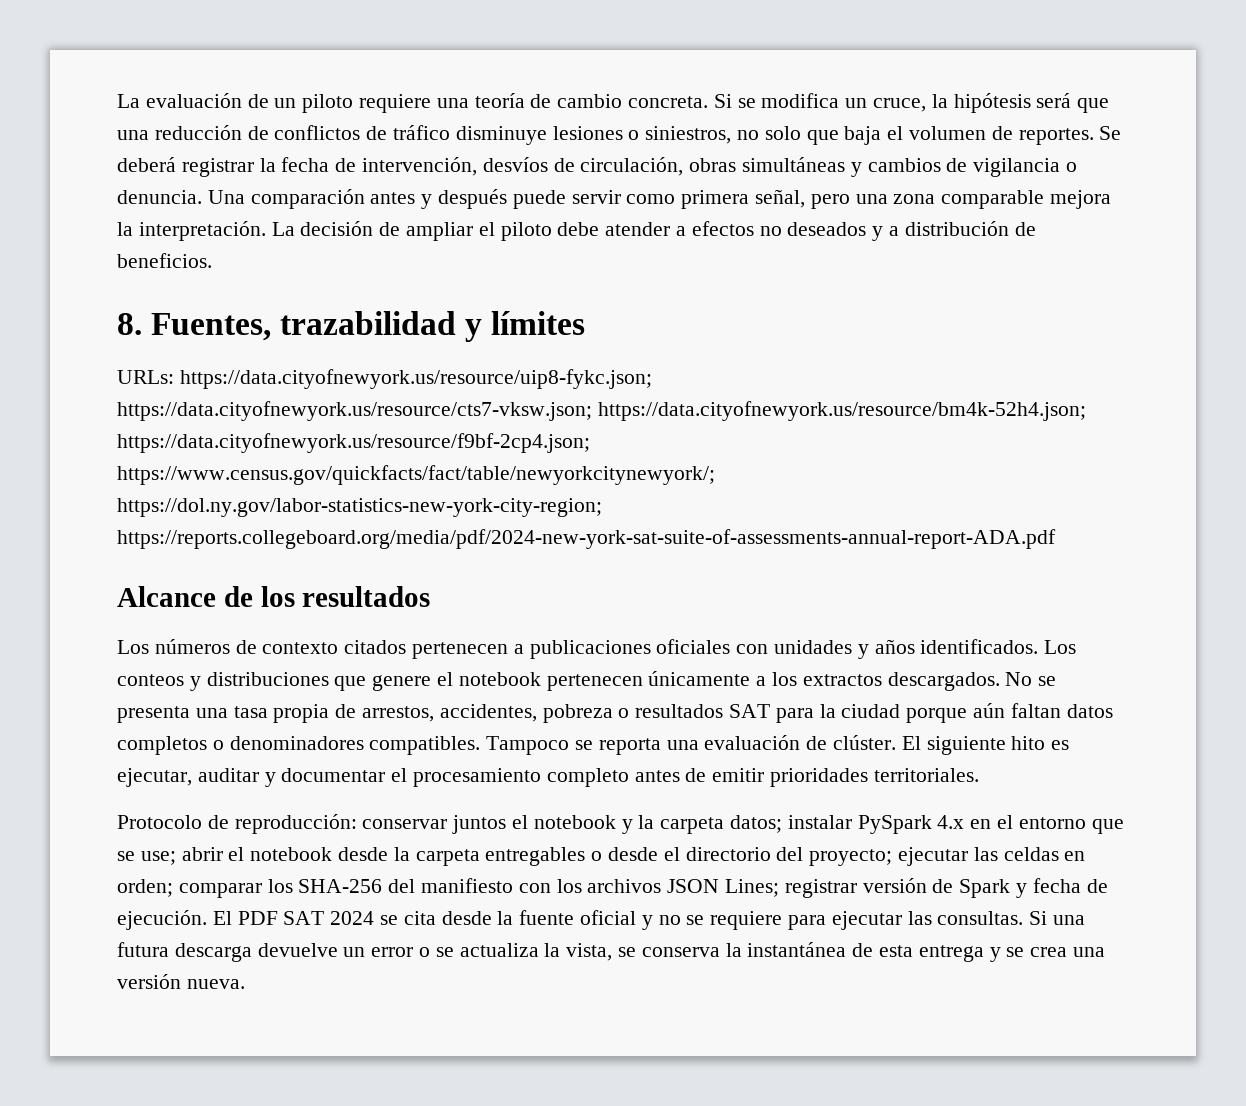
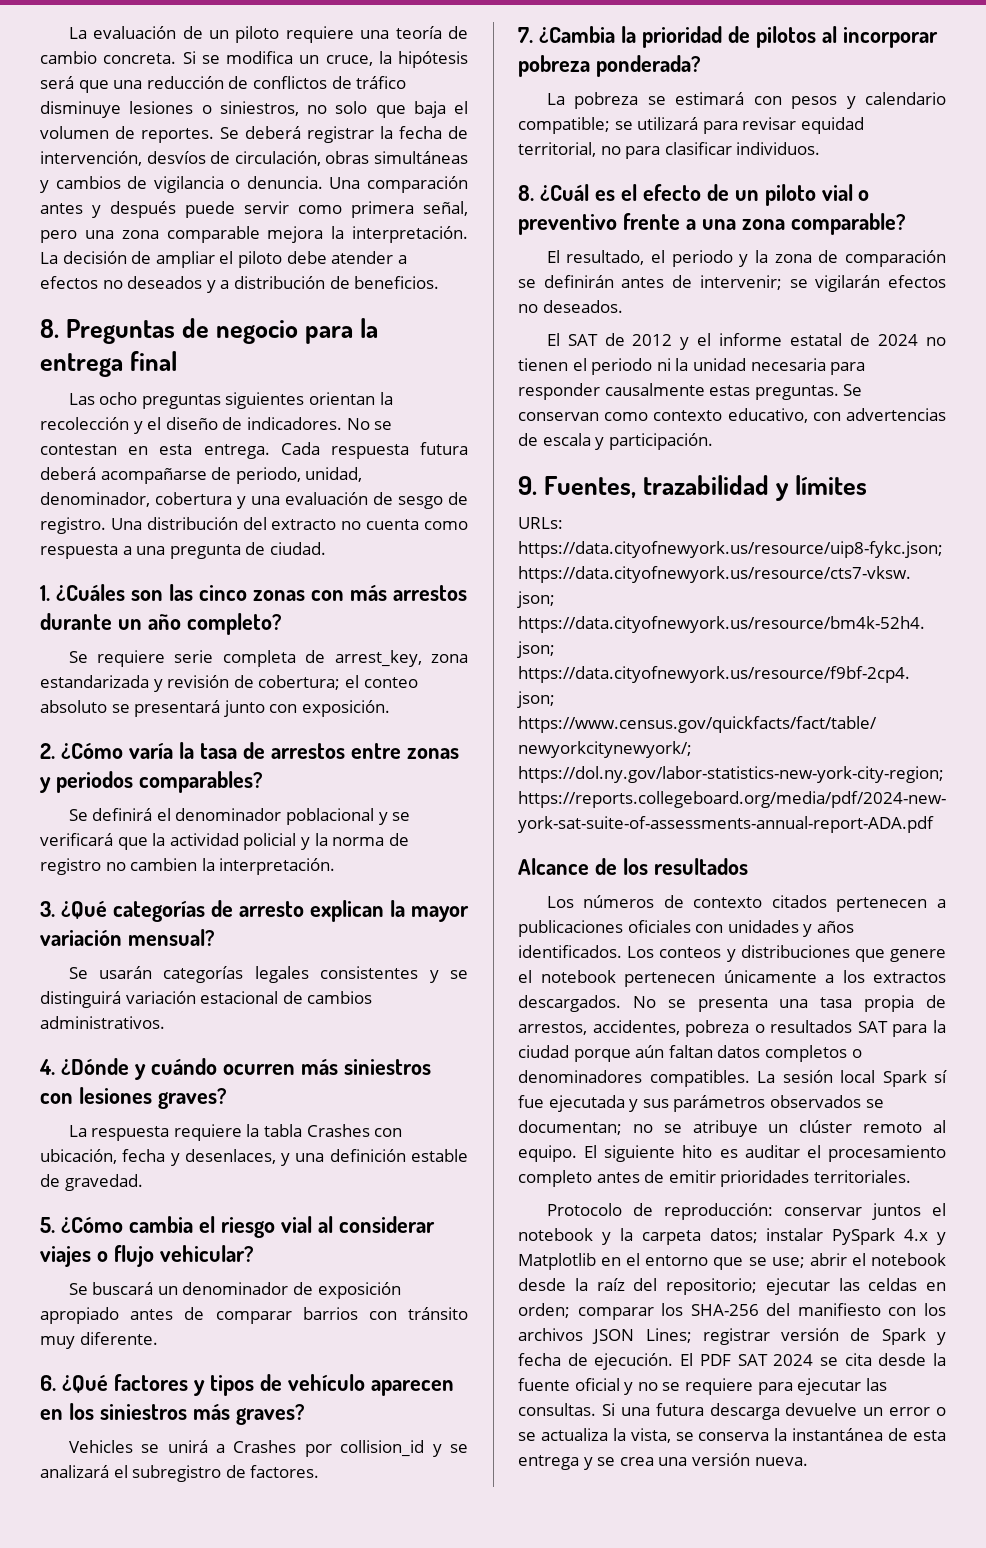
(142, 324) none -> [66,318,379,344] [40,351,178,377] [68,392,393,409] [40,417,393,434] [40,442,468,459] [40,467,363,484] [40,492,468,509] [40,517,468,534] [40,542,326,559] [40,584,467,601] [40,613,282,635] [68,650,468,667] [40,675,418,692] [40,700,390,717] [40,742,459,759] [40,771,263,793] [68,808,411,825] [40,833,409,850] [40,858,336,875] [40,900,469,922] [40,929,215,946] [68,966,468,983] [40,991,373,1008] [40,1016,165,1029] [39,1058,431,1080] [40,1087,227,1109] [68,1124,403,1141] [40,1149,468,1166] [40,1174,143,1191] [40,1216,435,1238] [40,1245,254,1267] [68,1282,401,1299] [40,1307,468,1324] [40,1332,158,1349] [40,1374,454,1396] [40,1403,305,1425] [68,1440,469,1457] [40,1465,320,1482] [518,26,938,48] [518,55,701,77] [546,92,946,109] [518,117,864,134] [518,142,821,159] [518,184,870,206] [518,213,906,235] [546,250,946,267] [518,275,946,292] [518,300,623,313] [546,333,946,350] [518,358,866,375] [518,383,863,400] [518,408,946,423] [518,433,713,450] [518,476,537,495] Preguntas de negocio para la entrega final // Las ocho preguntas siguientes orientan la recolección y el diseño de indicadores. No se contestan en esta entrega. Cada respuesta futura deberá acompañarse de periodo, unidad, denominador, cobertura y una evaluación de sesgo de registro. Una distribución del extracto no cuenta como respuesta a una pregunta de ciudad. // 1. ¿Cuáles son las cinco zonas con más arrestos durante un año completo? // Se requiere serie completa de arrest_key, zona estandarizada y revisión de cobertura; el conteo absoluto se presentará junto con exposición. // 2. ¿Cómo varía la tasa de arrestos entre zonas y periodos comparables? // Se definirá el denominador poblacional y se verificará que la actividad policial y la norma de registro no cambien la interpretación. // 3. ¿Qué categorías de arresto explican la mayor variación mensual? // Se usarán categorías legales consistentes y se distinguirá variación estacional de cambios administrativos. // 4. ¿Dónde y cuándo ocurren más siniestros con lesiones graves? // La respuesta requiere la tabla Crashes con ubicación, fecha y desenlaces, y una definición estable de gravedad. // 5. ¿Cómo cambia el riesgo vial al considerar viajes o flujo vehicular? // Se buscará un denominador de exposición apropiado antes de comparar barrios con tránsito muy diferente. // 6. ¿Qué factores y tipos de vehículo aparecen en los siniestros más graves? // Vehicles se unirá a Crashes por collision_id y se analizará el subregistro de factores. // 7. ¿Cambia la prioridad de pilotos al incorporar pobreza ponderada? // La pobreza se estimará con pesos y calendario compatible; se utilizará para revisar equidad territorial, no para clasificar individuos. // 8. ¿Cuál es el efecto de un piloto vial o preventivo frente a una zona comparable? // El resultado, el periodo y la zona de comparación se definirán antes de intervenir; se vigilarán efectos no deseados. // El SAT de 2012 y el informe estatal de 2024 no tienen el periodo ni la unidad necesaria para responder causalmente estas preguntas. Se conservan como contexto educativo, con advertencias de escala y participación. // 9.
[486,735,1070,755] [117,768,386,787] Tampoco se reporta una evaluación de clúster. El siguiente hito es ejecutar, auditar y documentar -> [757,1070,947,1087] [518,1095,884,1112] [518,1120,946,1137] [518,1145,800,1162] La sesión local Spark sí fue ejecutada y sus parámetros observados se documentan; no se atribuye un clúster remoto al equipo. El siguiente hito es auditar
(965, 822) none -> [937,1232,946,1245] [518,1253,596,1270] y Matplotlib
[415,847,893,866] carpeta entregables o desde el directorio del proyecto; -> [596,1278,757,1295] raíz del repositorio;

